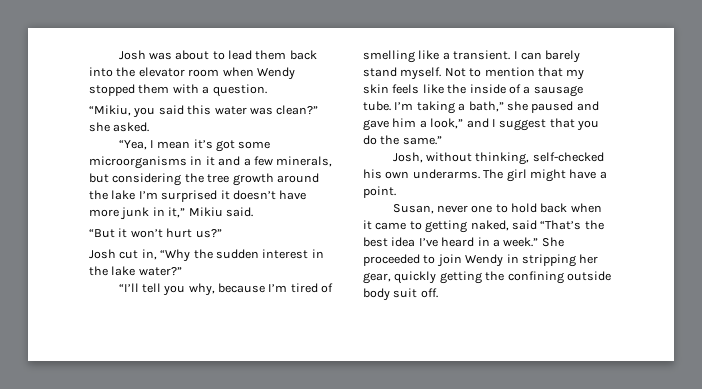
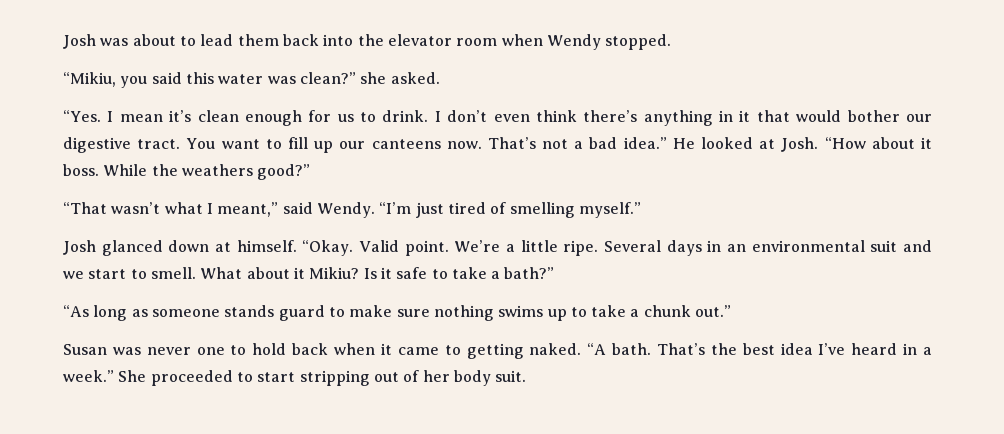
[89,84,267,97] stopped them with a question. -> [605,34,672,50] stopped.
[118,140,147,150] “Yea, -> [63,110,101,122] “Yes.
[216,140,271,152] [89,156,333,169] [89,173,319,186] [89,190,307,202] [89,207,253,220] [89,228,222,238] [89,249,324,262] [89,266,182,276] [118,283,334,296] [363,50,581,63] [363,67,585,80] [363,84,583,97] [363,101,599,114] [363,118,599,131] [363,135,442,145] [392,152,604,165] [363,169,607,182] [363,186,396,198] [392,204,434,214] got some microorganisms in it and a few minerals, but considering the tree growth around the lake I’m surprised it doesn’t have more junk in it,” Mikiu said. // “But it won’t hurt us?” // Josh cut in, “Why the sudden interest in the lake water?” // “I’ll tell you why, because I’m tired of smelling like a transient. I can barely stand myself. Not to mention that my skin feels like the inside of a sausage tube. I’m taking a bath,” she paused and gave him a look,” and I suggest that you do the same.” // Josh, without thinking, self-checked his own underarms. The girl might have a point. // Susan, -> [197,110,933,126] [63,137,933,153] [63,164,311,180] [63,202,641,218] [63,240,932,256] [63,267,555,279] [63,305,732,321] [63,344,141,355] clean enough for us to drink. I don’t even think there’s anything in it that would bother our digestive tract. You want to fill up our canteens now. That’s not a bad idea.” He looked at Josh. “How about it boss. While the weathers good?” // “That wasn’t what I meant,” said Wendy. “I’m just tired of smelling myself.” // Josh glanced down at himself. “Okay. Valid point. We’re a little ripe. Several days in an environmental suit and we start to smell. What about it Mikiu? Is it safe to take a bath?” // “As long as someone stands guard to make sure nothing swims up to take a chunk out.” // Susan was
[470,220,582,231] naked, said “That’s -> [529,343,705,355] naked. “A bath. That’s
[436,254,599,267] [363,271,611,284] [363,288,438,301] join Wendy in stripping her gear, quickly getting the confining outside body suit off. -> [257,370,527,386] start stripping out of her body suit.

